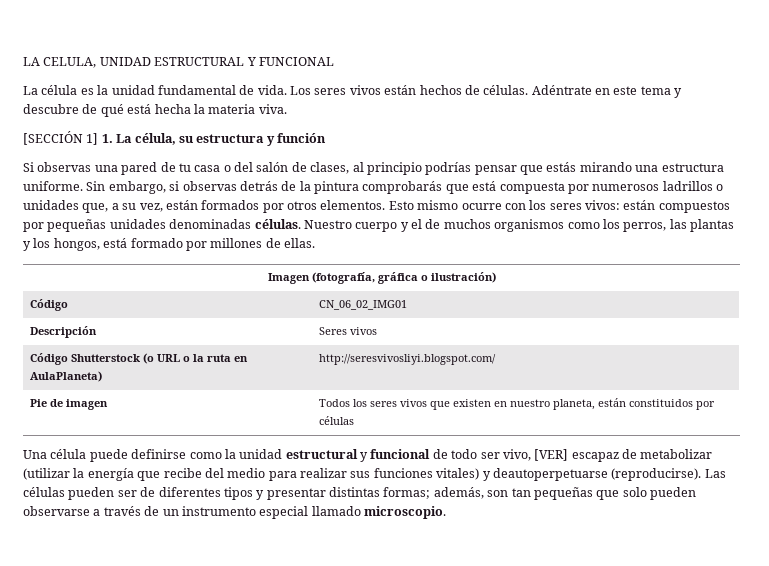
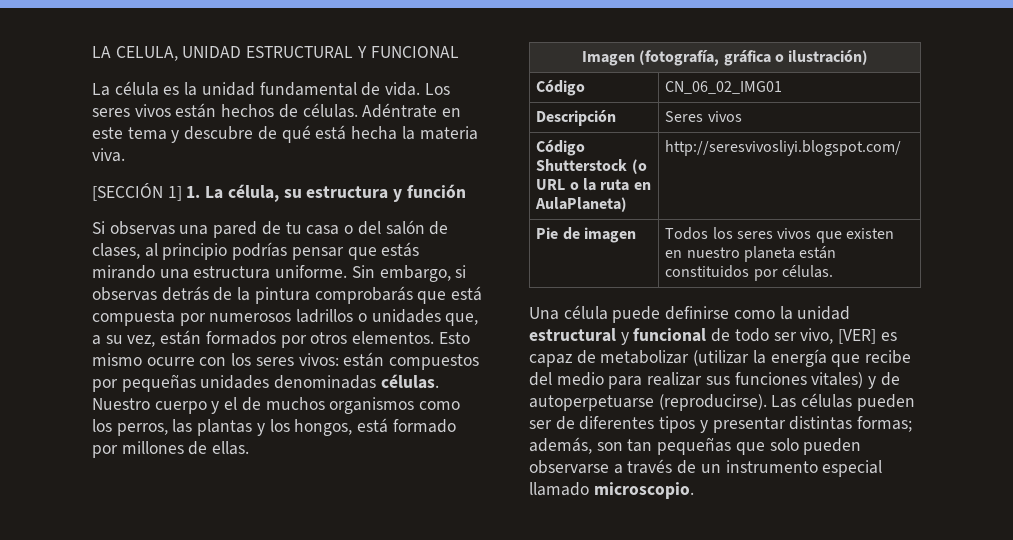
[552,399,595,410] planeta, -> [743,246,795,262] planeta
[318,416,354,425] células -> [781,265,833,278] células.
[571,452,619,462] escapaz -> [880,332,897,341] [529,354,572,367] es capaz
[492,468,608,481] deautoperpetuarse -> [880,372,900,386] [529,395,654,411] de autoperpetuarse

